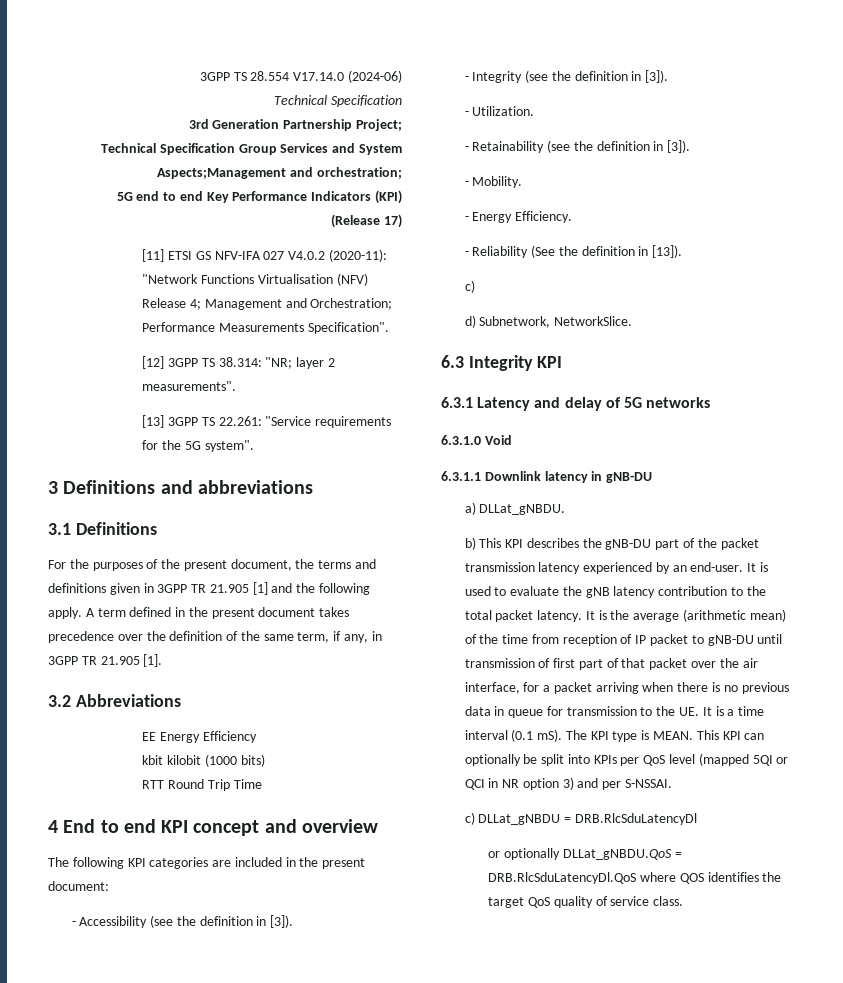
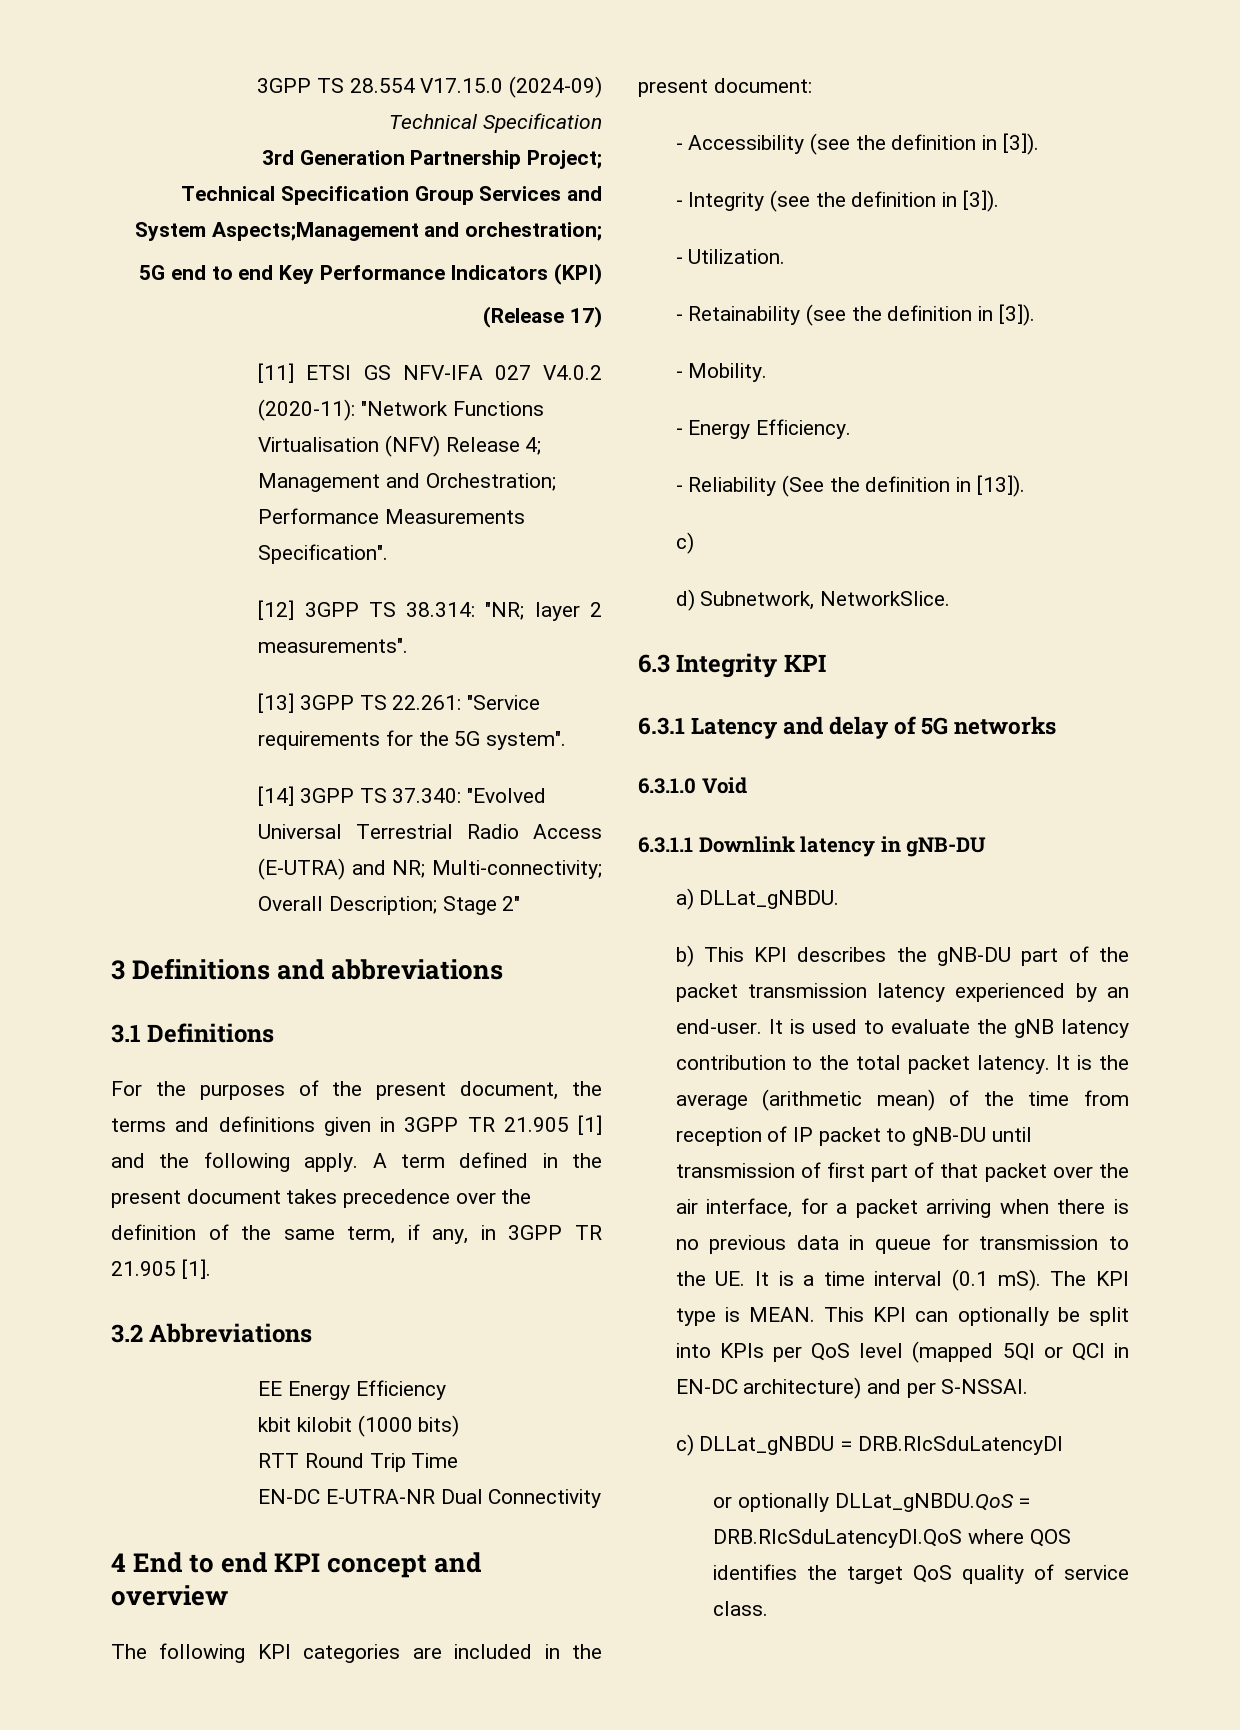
[293,70,402,83] V17.14.0 (2024-06) -> [420,76,602,98] V17.15.0 (2024-09)
(254, 446) none -> [258,786,546,806] [258,824,602,839] [258,858,602,880] [258,896,521,915] // [14] 3GPP TS 37.340: "Evolved Universal Terrestrial Radio Access (E-UTRA) and NR; Multi-connectivity; Overall Description; Stage 2"
(262, 784) none -> [258,1489,602,1508] // EN-DC E-UTRA-NR Dual Connectivity
[502,777,574,790] NR option 3) -> [675,1377,862,1399] EN-DC architecture)

